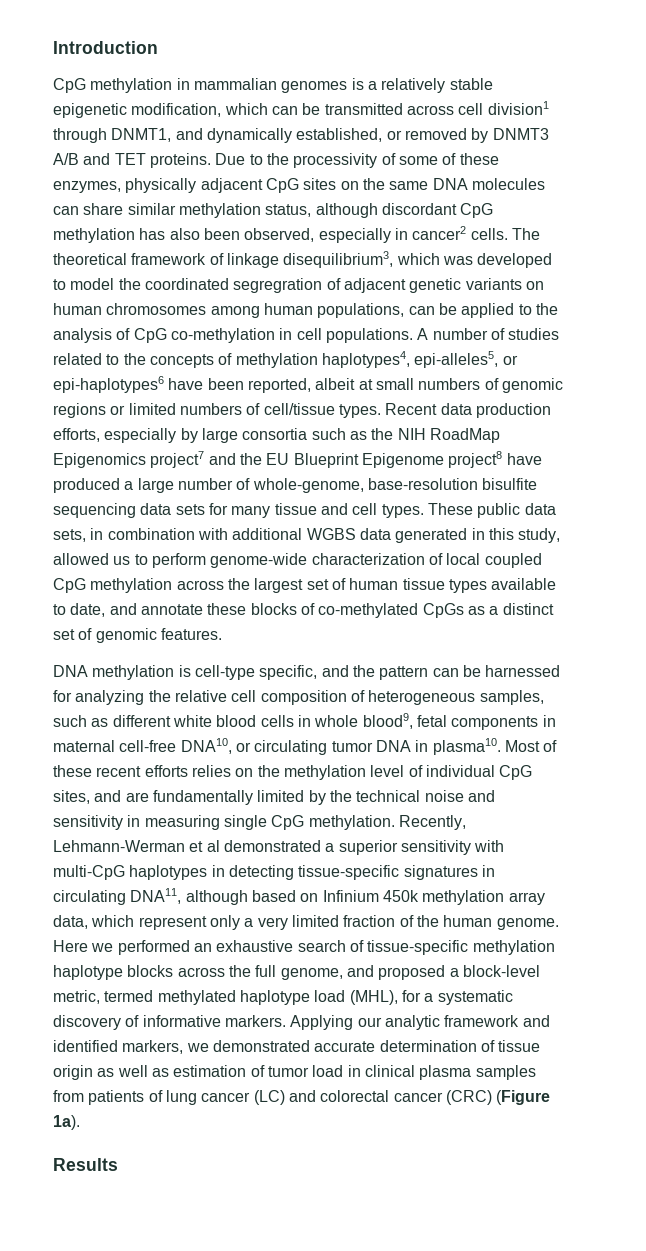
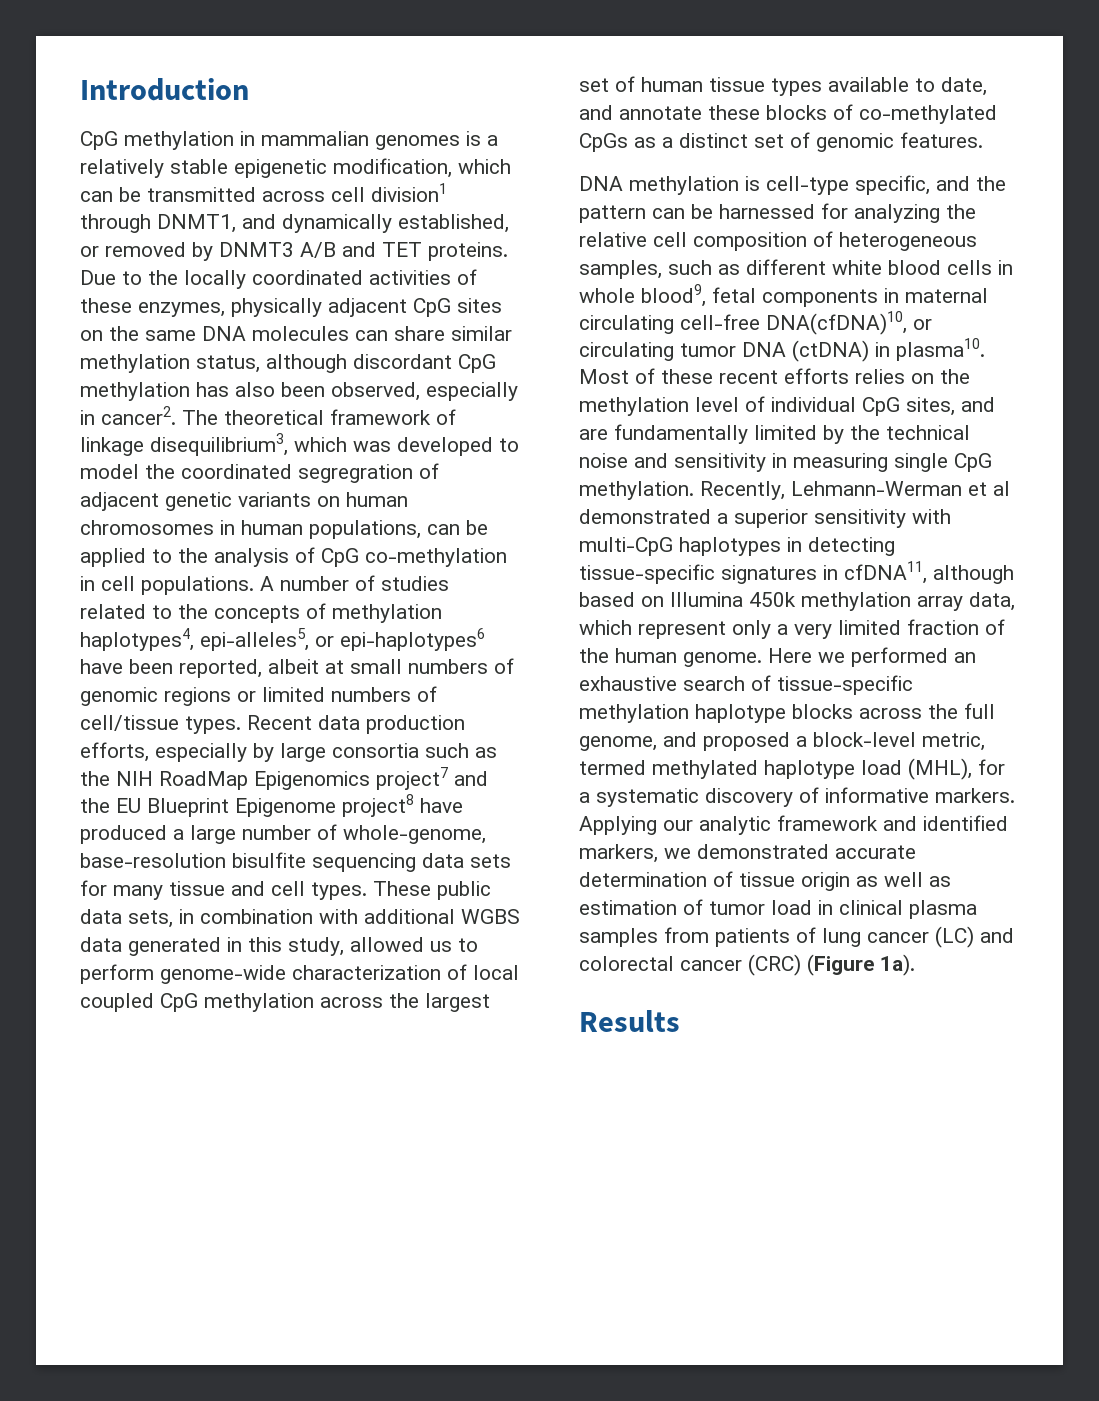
[293,153,438,168] processivity of some -> [184,270,451,289] locally coordinated activities
[412,226,508,240] cancer2 cells. -> [101,406,176,425] cancer2.
[210,306,260,318] among -> [220,520,235,535] in
[119,738,232,754] cell-free DNA10, -> [579,311,907,335] circulating cell-free DNA(cfDNA)10,
(411, 746) none -> [792,340,869,362] (ctDNA)
[53,888,182,905] circulating DNA11, -> [844,561,927,584] cfDNA11,
[322,890,379,902] Infinium -> [670,592,743,607] Illumina

